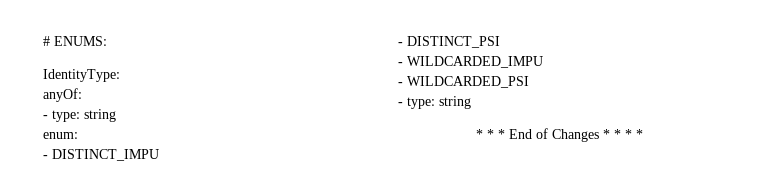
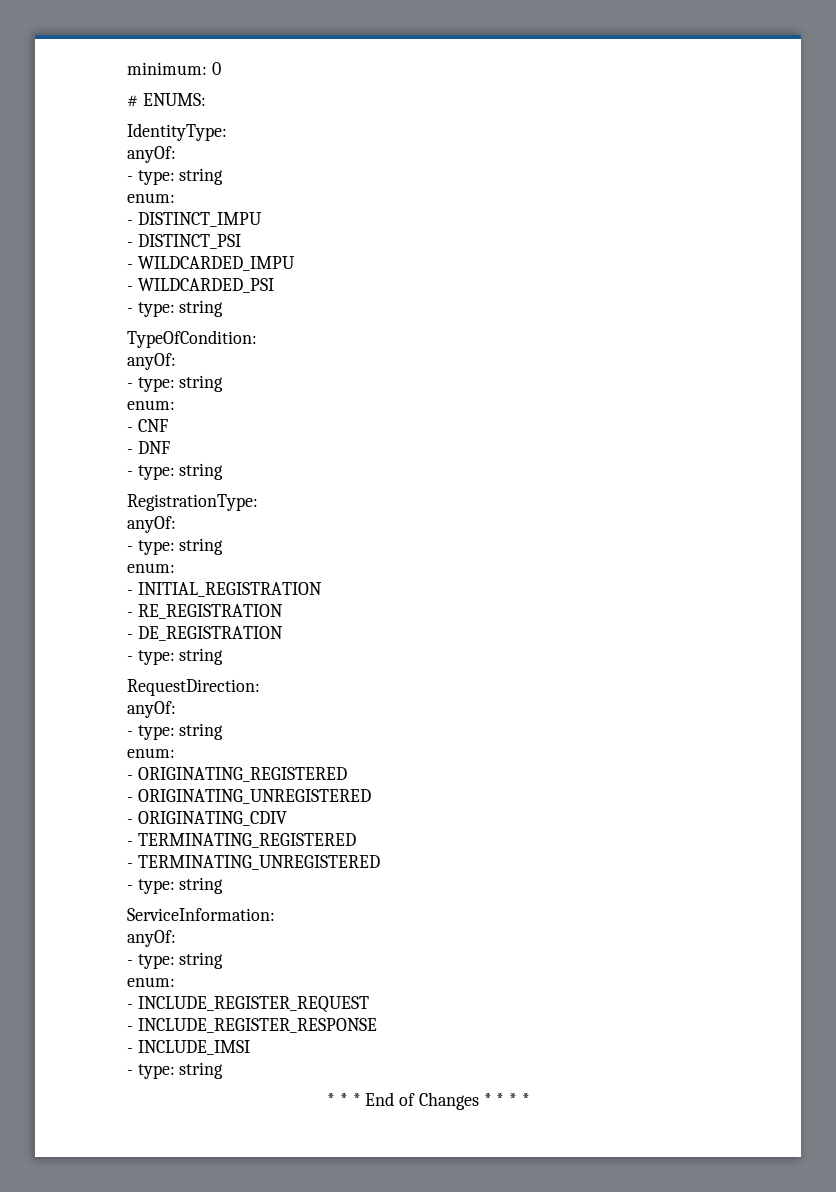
(43, 41) none -> [127,62,221,75] minimum: 0 //
(471, 102) none -> [127,330,257,348] [127,353,176,370] [127,375,224,392] [127,400,175,410] [127,419,168,432] [127,441,170,454] [127,463,224,480] [127,494,258,511] [127,516,176,533] [127,538,224,555] [127,563,175,573] [127,582,322,597] [127,604,283,619] [127,626,283,641] [127,648,224,665] [127,679,260,696] [127,701,176,718] [127,723,224,740] [127,748,175,758] [127,767,347,782] [127,789,371,804] [127,811,287,826] [127,833,356,848] [127,855,380,870] [127,877,224,894] [127,908,275,921] [127,930,176,947] [127,952,224,969] [127,977,175,987] [127,996,369,1013] [127,1018,377,1033] [127,1040,250,1055] [127,1062,224,1079] // TypeOfCondition: // anyOf: // - type: string // enum: // - CNF // - DNF // - type: string // RegistrationType: // anyOf: // - type: string // enum: // - INITIAL_REGISTRATION // - RE_REGISTRATION // - DE_REGISTRATION // - type: string // RequestDirection: // anyOf: // - type: string // enum: // - ORIGINATING_REGISTERED // - ORIGINATING_UNREGISTERED // - ORIGINATING_CDIV // - TERMINATING_REGISTERED // - TERMINATING_UNREGISTERED // - type: string // ServiceInformation: // anyOf: // - type: string // enum: // - INCLUDE_REGISTER_REQUEST // - INCLUDE_REGISTER_RESPONSE // - INCLUDE_IMSI // - type: string

